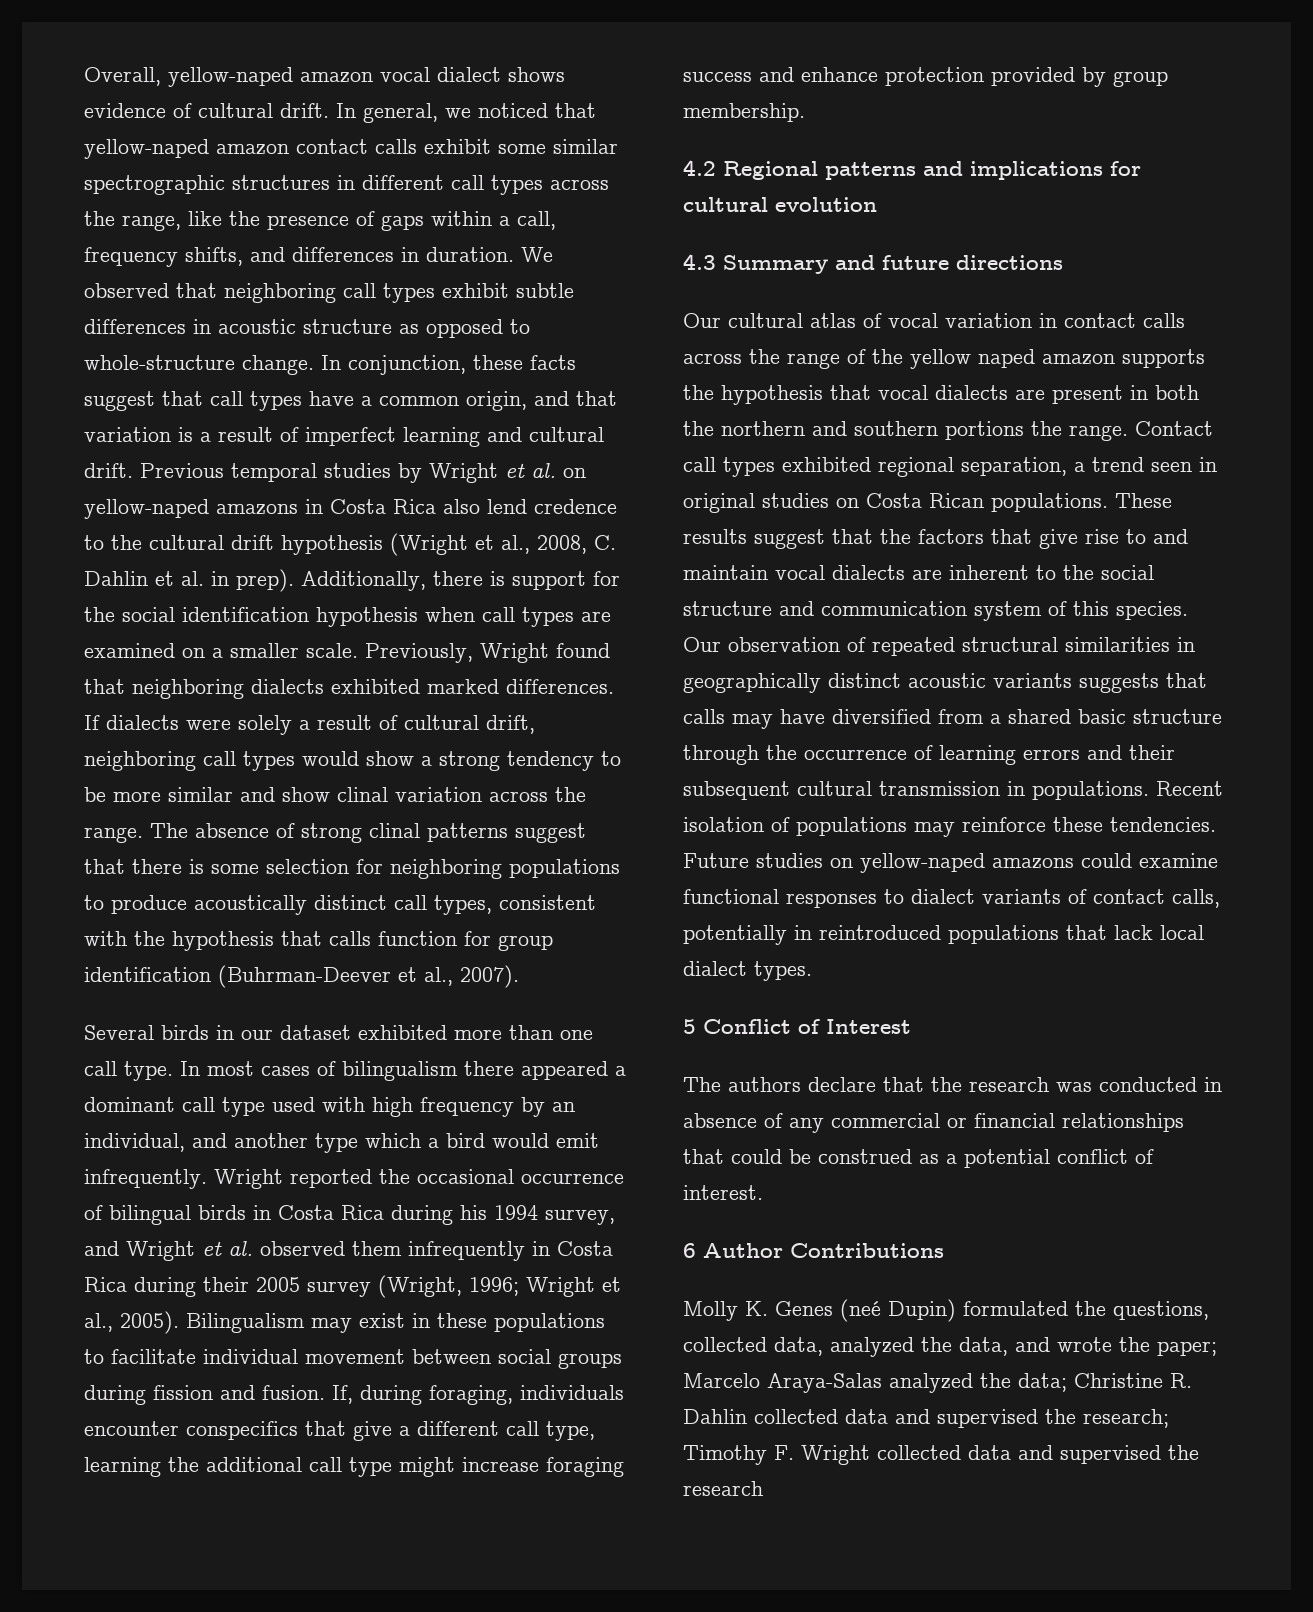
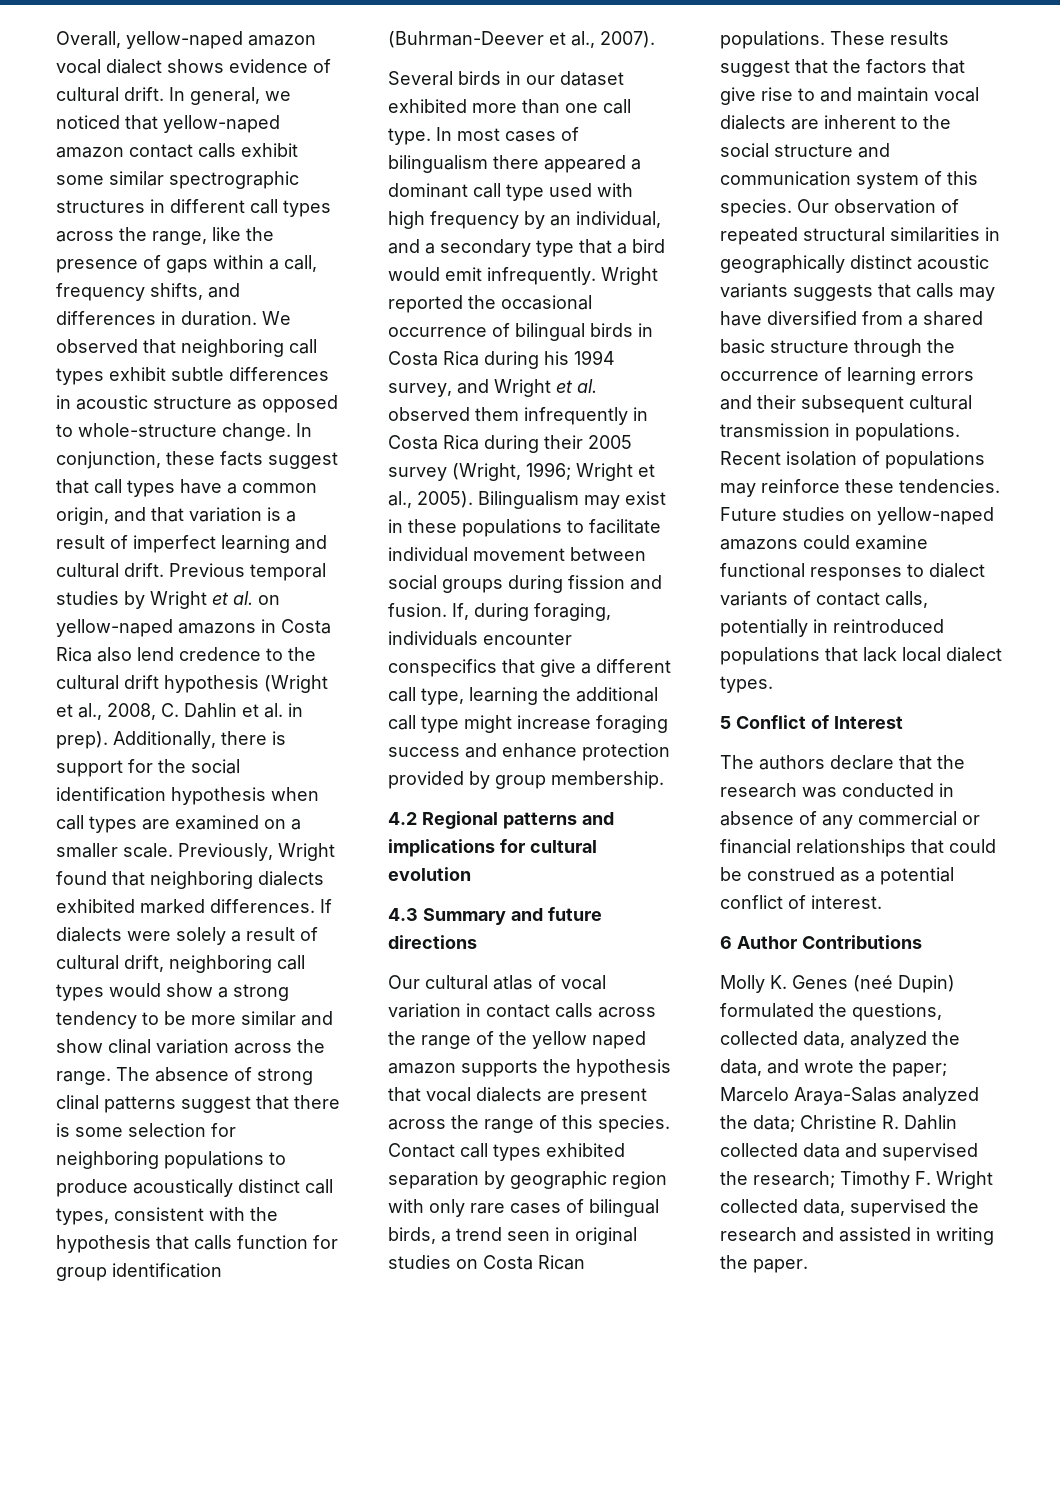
[234,1133,421,1153] another type which -> [425,239,612,257] a secondary type that
[1130,385,1199,400] [683,421,1213,441] [683,457,1067,477] in both the northern and southern portions the range. Contact call types exhibited regional separation, -> [388,1115,670,1133] [388,1143,625,1161] [388,1171,667,1189] [388,1199,659,1217] [388,1227,436,1244] across the range of this species. Contact call types exhibited separation by geographic region with only rare cases of bilingual birds,
[968,1445,1053,1460] data and -> [803,1199,845,1216] data,
(763, 1488) none -> [802,1227,994,1245] [720,1255,808,1273] and assisted in writing the paper.

